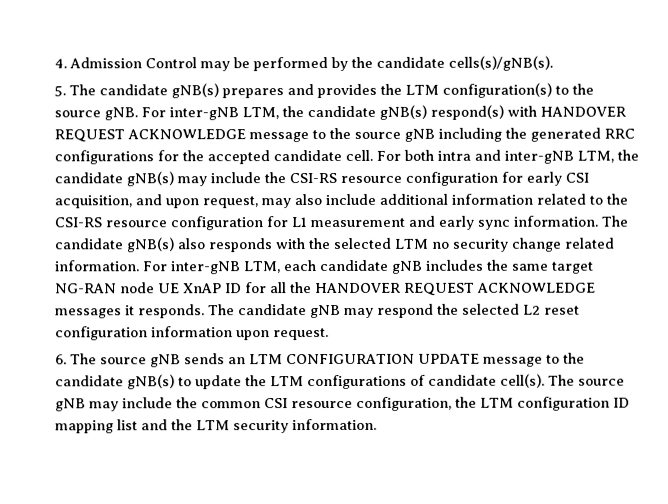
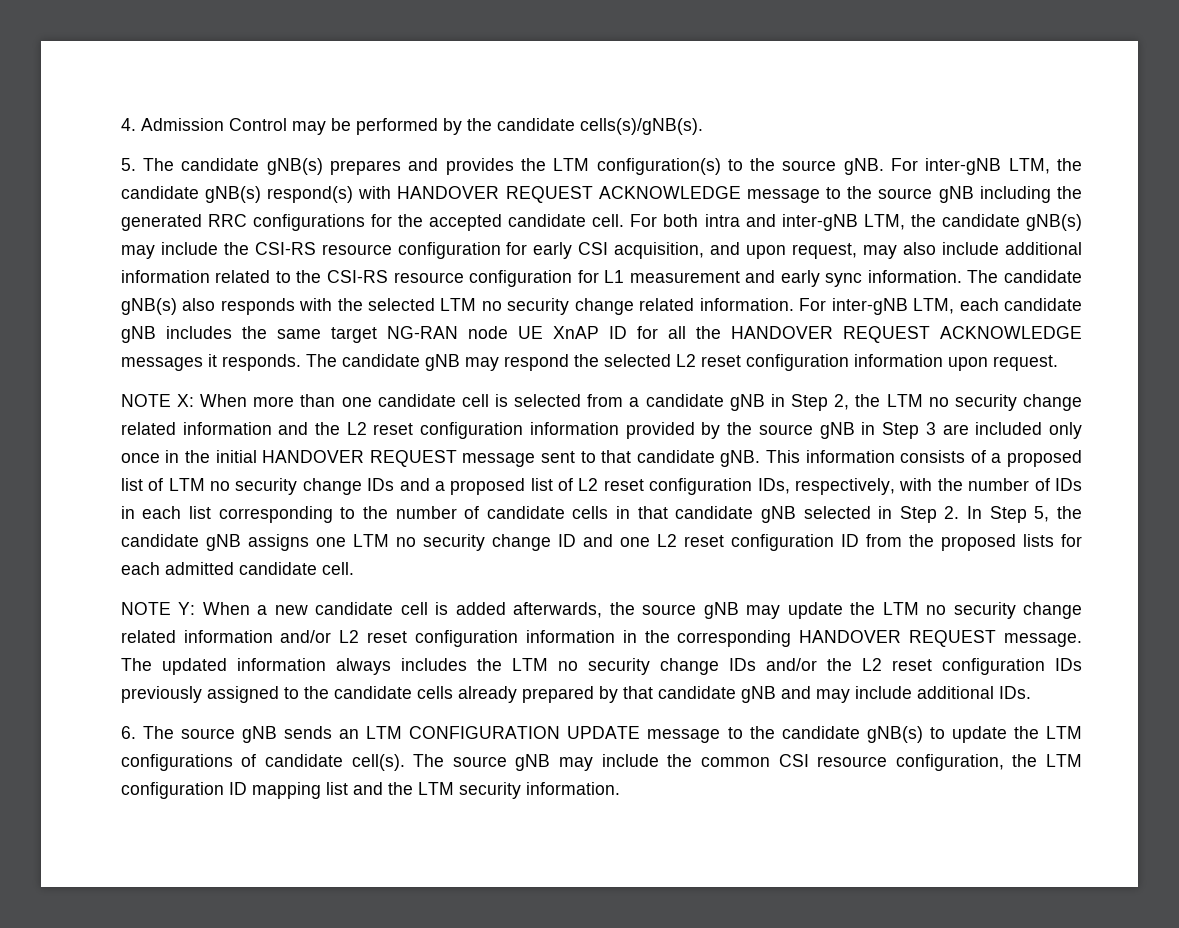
(330, 334) none -> [120,394,1082,411] [120,422,1083,439] [120,450,1082,467] [120,478,1083,495] [120,506,1082,523] [120,534,1083,551] [120,562,354,575] [120,602,1082,619] [120,630,1082,647] [120,658,1082,675] [120,686,1031,703] // NOTE X: When more than one candidate cell is selected from a candidate gNB in Step 2, the LTM no security change related information and the L2 reset configuration information provided by the source gNB in Step 3 are included only once in the initial HANDOVER REQUEST message sent to that candidate gNB. This information consists of a proposed list of LTM no security change IDs and a proposed list of L2 reset configuration IDs, respectively, with the number of IDs in each list corresponding to the number of candidate cells in that candidate gNB selected in Step 2. In Step 5, the candidate gNB assigns one LTM no security change ID and one L2 reset configuration ID from the proposed lists for each admitted candidate cell. // NOTE Y: When a new candidate cell is added afterwards, the source gNB may update the LTM no security change related information and/or L2 reset configuration information in the corresponding HANDOVER REQUEST message. The updated information always includes the LTM no security change IDs and/or the L2 reset configuration IDs previously assigned to the candidate cells already prepared by that candidate gNB and may include additional IDs.

